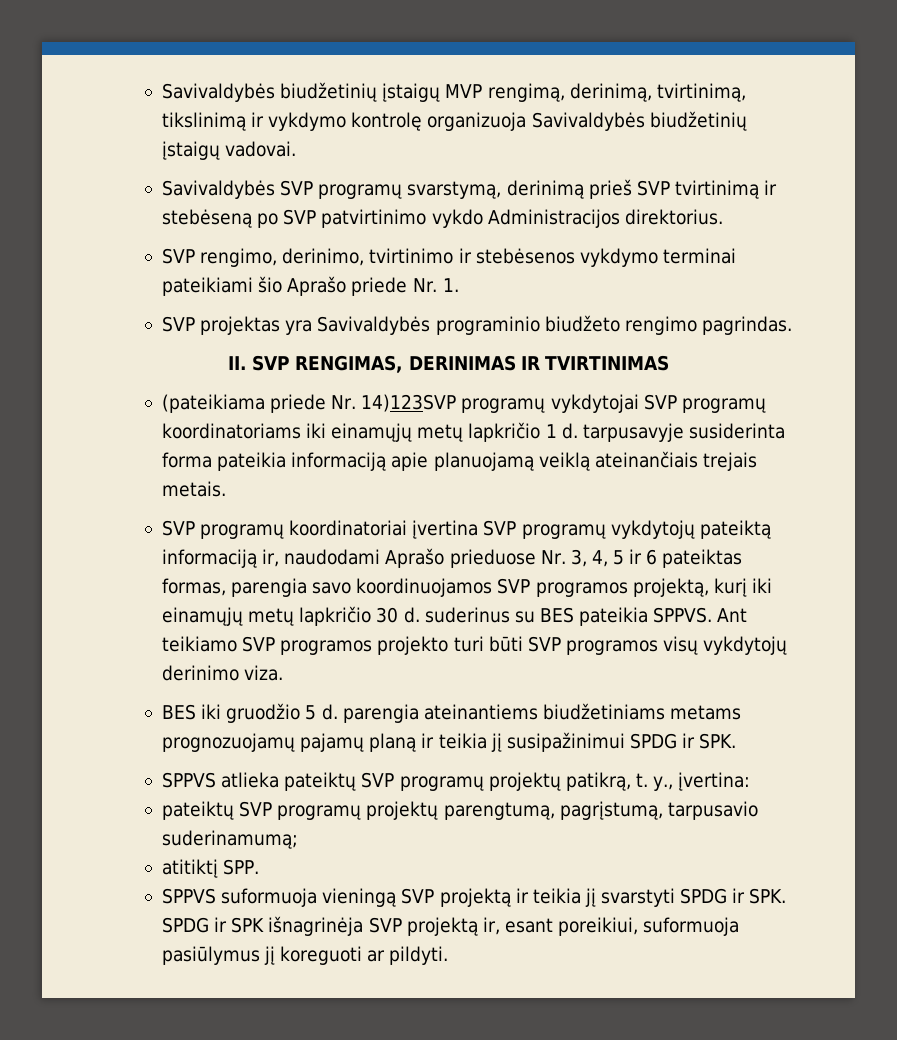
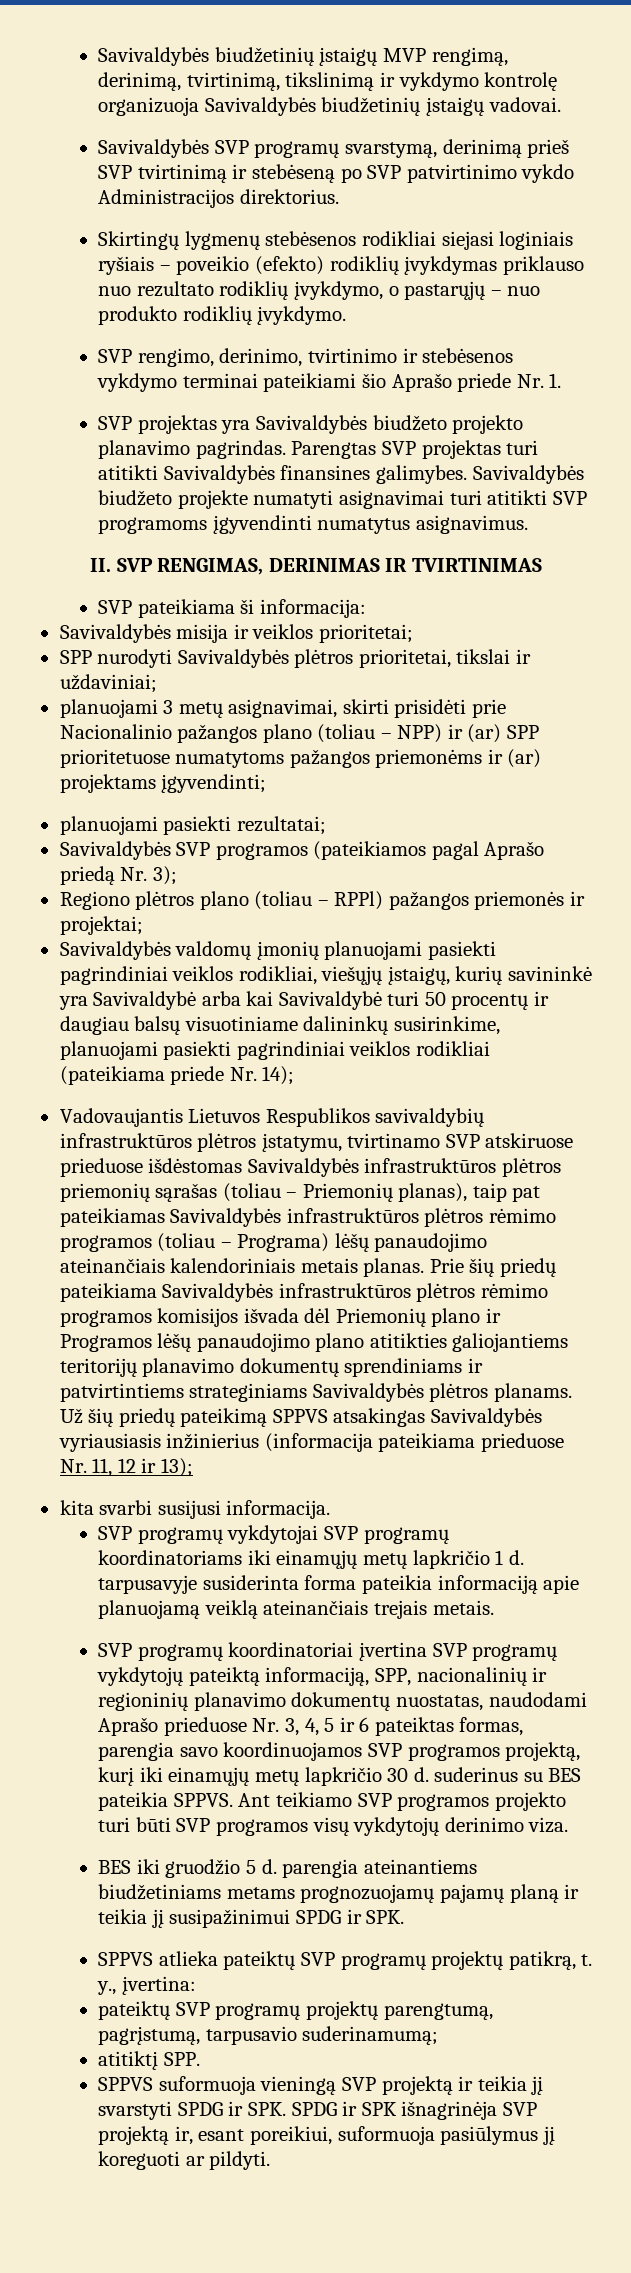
(723, 217) none -> [98,231,574,250] [98,256,584,275] [98,281,541,300] [98,306,347,325] // Skirtingų lygmenų stebėsenos rodikliai siejasi loginiais ryšiais – poveikio (efekto) rodiklių įvykdymas priklauso nuo rezultato rodiklių įvykdymo, o pastarųjų – nuo produkto rodiklių įvykdymo.
[435,315,792,335] programinio biudžeto rengimo pagrindas. -> [372,415,524,434] [98,440,539,459] [98,465,584,484] [98,490,587,509] [98,515,528,534] biudžeto projekto planavimo pagrindas. Parengtas SVP projektas turi atitikti Savivaldybės finansines galimybes. Savivaldybės biudžeto projekte numatyti asignavimai turi atitikti SVP programoms įgyvendinti numatytus asignavimus.
[161,394,457,413] (pateikiama priede Nr. 14)123SVP -> [98,599,366,618] [59,624,413,643] [59,649,531,668] [59,674,157,693] [59,699,506,718] [59,724,539,743] [59,749,542,768] [59,774,267,793] [59,816,326,835] [59,841,545,860] [59,866,177,885] [59,891,585,910] [59,916,143,935] [59,941,496,960] [59,966,592,985] [58,991,549,1010] [59,1016,500,1035] [59,1041,490,1060] [59,1066,295,1085] [59,1108,485,1127] [59,1133,574,1152] [59,1158,561,1177] [59,1183,541,1202] [59,1208,556,1227] [59,1233,488,1252] [59,1258,556,1277] [59,1283,548,1302] [59,1308,501,1327] [59,1333,569,1352] [59,1358,483,1377] [59,1383,572,1402] [59,1408,542,1427] [58,1433,564,1452] [59,1458,193,1477] [59,1500,331,1519] [98,1526,133,1540] SVP pateikiama ši informacija: // Savivaldybės misija ir veiklos prioritetai; // SPP nurodyti Savivaldybės plėtros prioritetai, tikslai ir uždaviniai; // planuojami 3 metų asignavimai, skirti prisidėti prie Nacionalinio pažangos plano (toliau – NPP) ir (ar) SPP prioritetuose numatytoms pažangos priemonėms ir (ar) projektams įgyvendinti; // planuojami pasiekti rezultatai; // Savivaldybės SVP programos (pateikiamos pagal Aprašo priedą Nr. 3); // Regiono plėtros plano (toliau – RPPl) pažangos priemonės ir projektai; // Savivaldybės valdomų įmonių planuojami pasiekti pagrindiniai veiklos rodikliai, viešųjų įstaigų, kurių savininkė yra Savivaldybė arba kai Savivaldybė turi 50 procentų ir daugiau balsų visuotiniame dalininkų susirinkime, planuojami pasiekti pagrindiniai veiklos rodikliai (pateikiama priede Nr. 14); // Vadovaujantis Lietuvos Respublikos savivaldybių infrastruktūros plėtros įstatymu, tvirtinamo SVP atskiruose prieduose išdėstomas Savivaldybės infrastruktūros plėtros priemonių sąrašas (toliau – Priemonių planas), taip pat pateikiamas Savivaldybės infrastruktūros plėtros rėmimo programos (toliau – Programa) lėšų panaudojimo ateinančiais kalendoriniais metais planas. Prie šių priedų pateikiama Savivaldybės infrastruktūros plėtros rėmimo programos komisijos išvada dėl Priemonių plano ir Programos lėšų panaudojimo plano atitikties galiojantiems teritorijų planavimo dokumentų sprendiniams ir patvirtintiems strateginiams Savivaldybės plėtros planams. Už šių priedų pateikimą SPPVS atsakingas Savivaldybės vyriausiasis inžinierius (informacija pateikiama prieduose Nr. 11, 12 ir 13); // kita svarbi susijusi informacija. // SVP
[161,549,280,568] informaciją ir, -> [265,1667,548,1686] [98,1692,483,1711] informaciją, SPP, nacionalinių ir regioninių planavimo dokumentų nuostatas,

